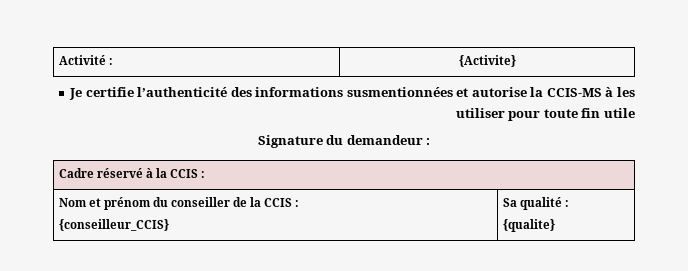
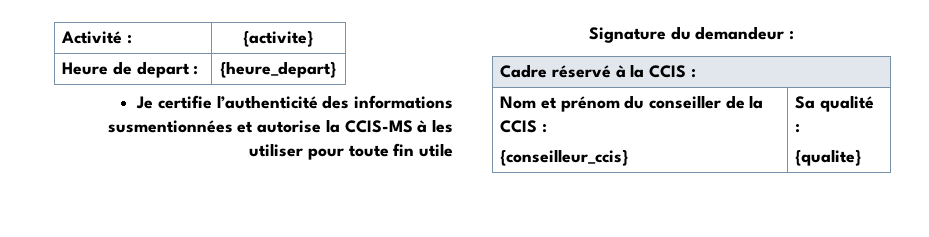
[458,55,516,67] {Activite} -> [242,30,314,47] [62,61,199,78] [219,61,337,78] {activite} // Heure de depart : | {heure_depart}
[58,219,169,231] {conseilleur_CCIS} -> [500,149,630,166] {conseilleur_ccis}

